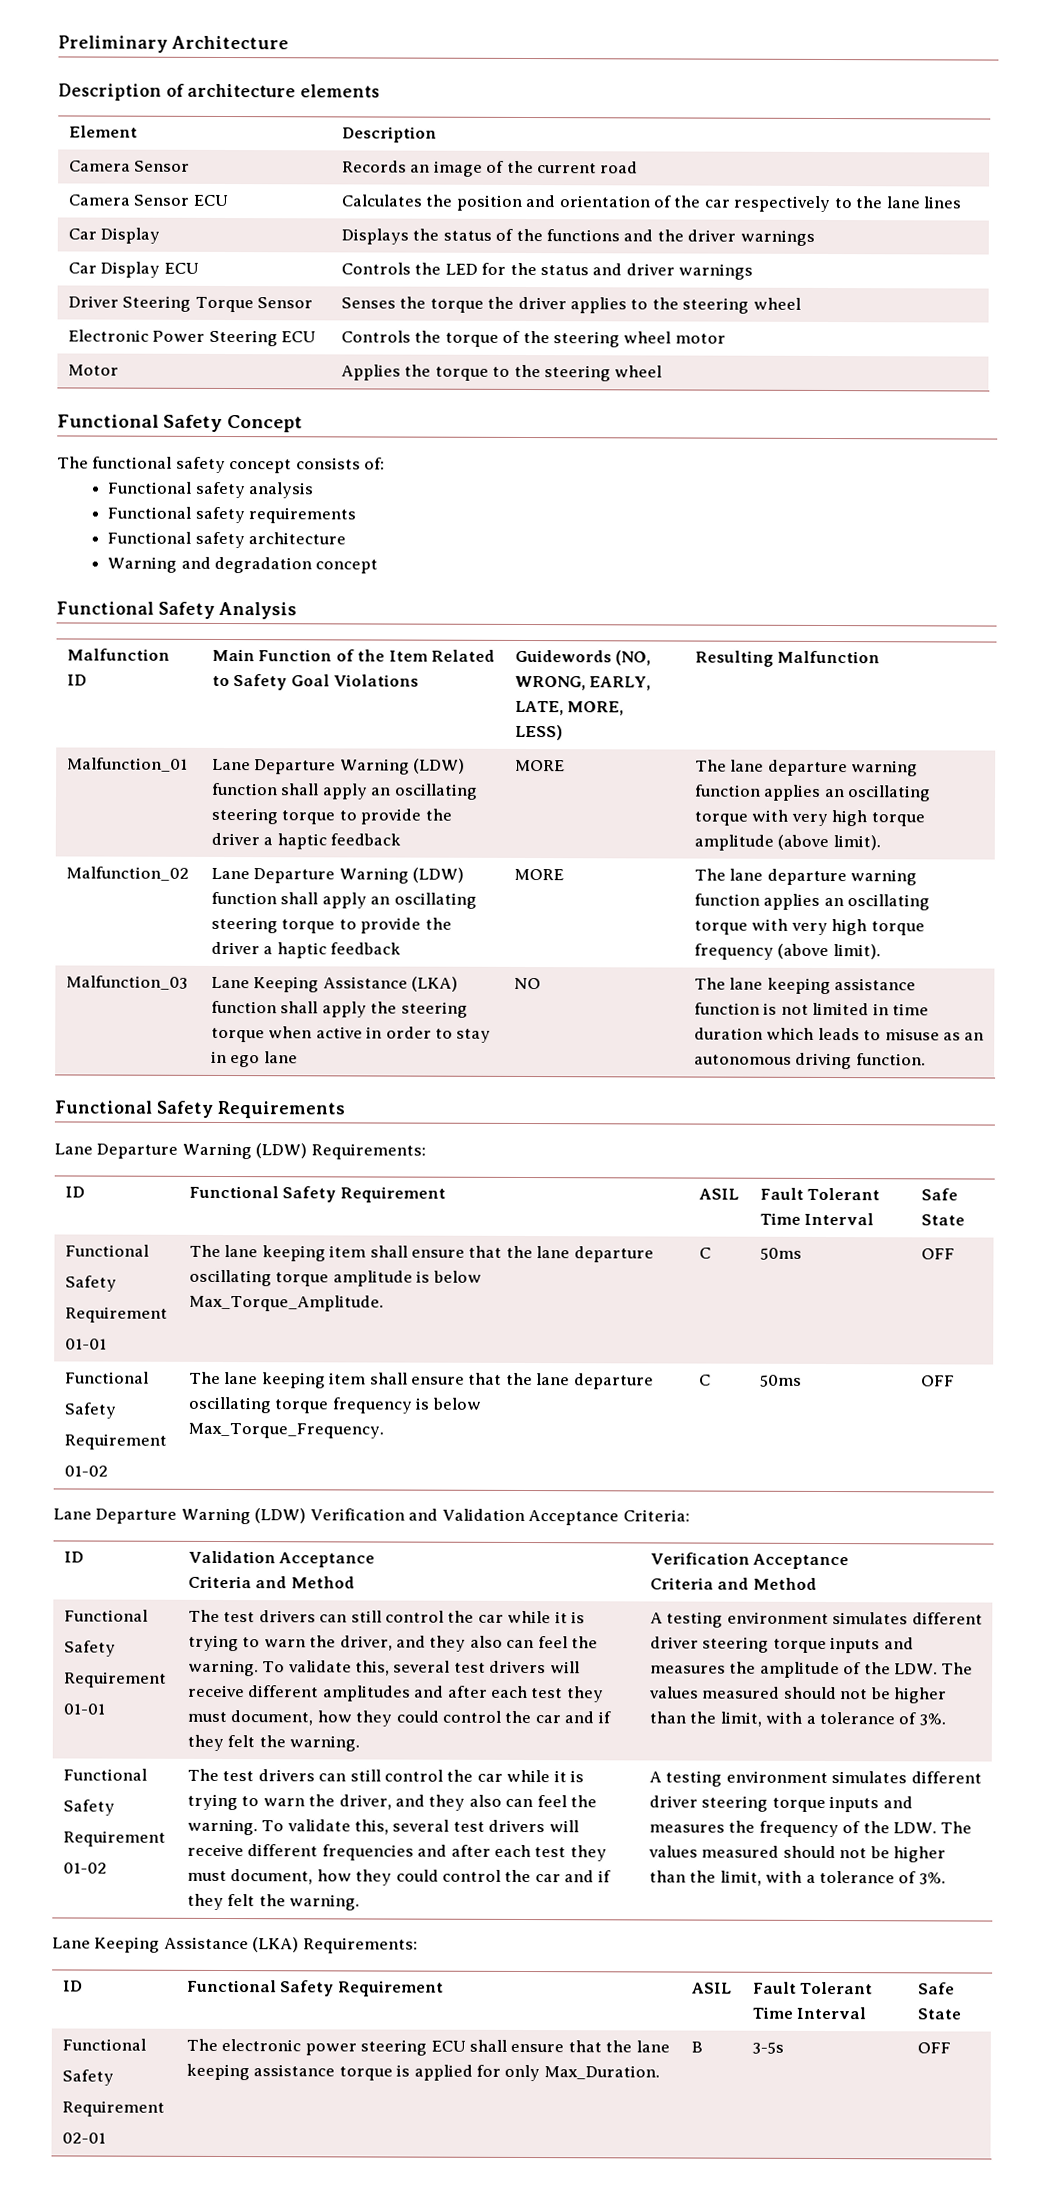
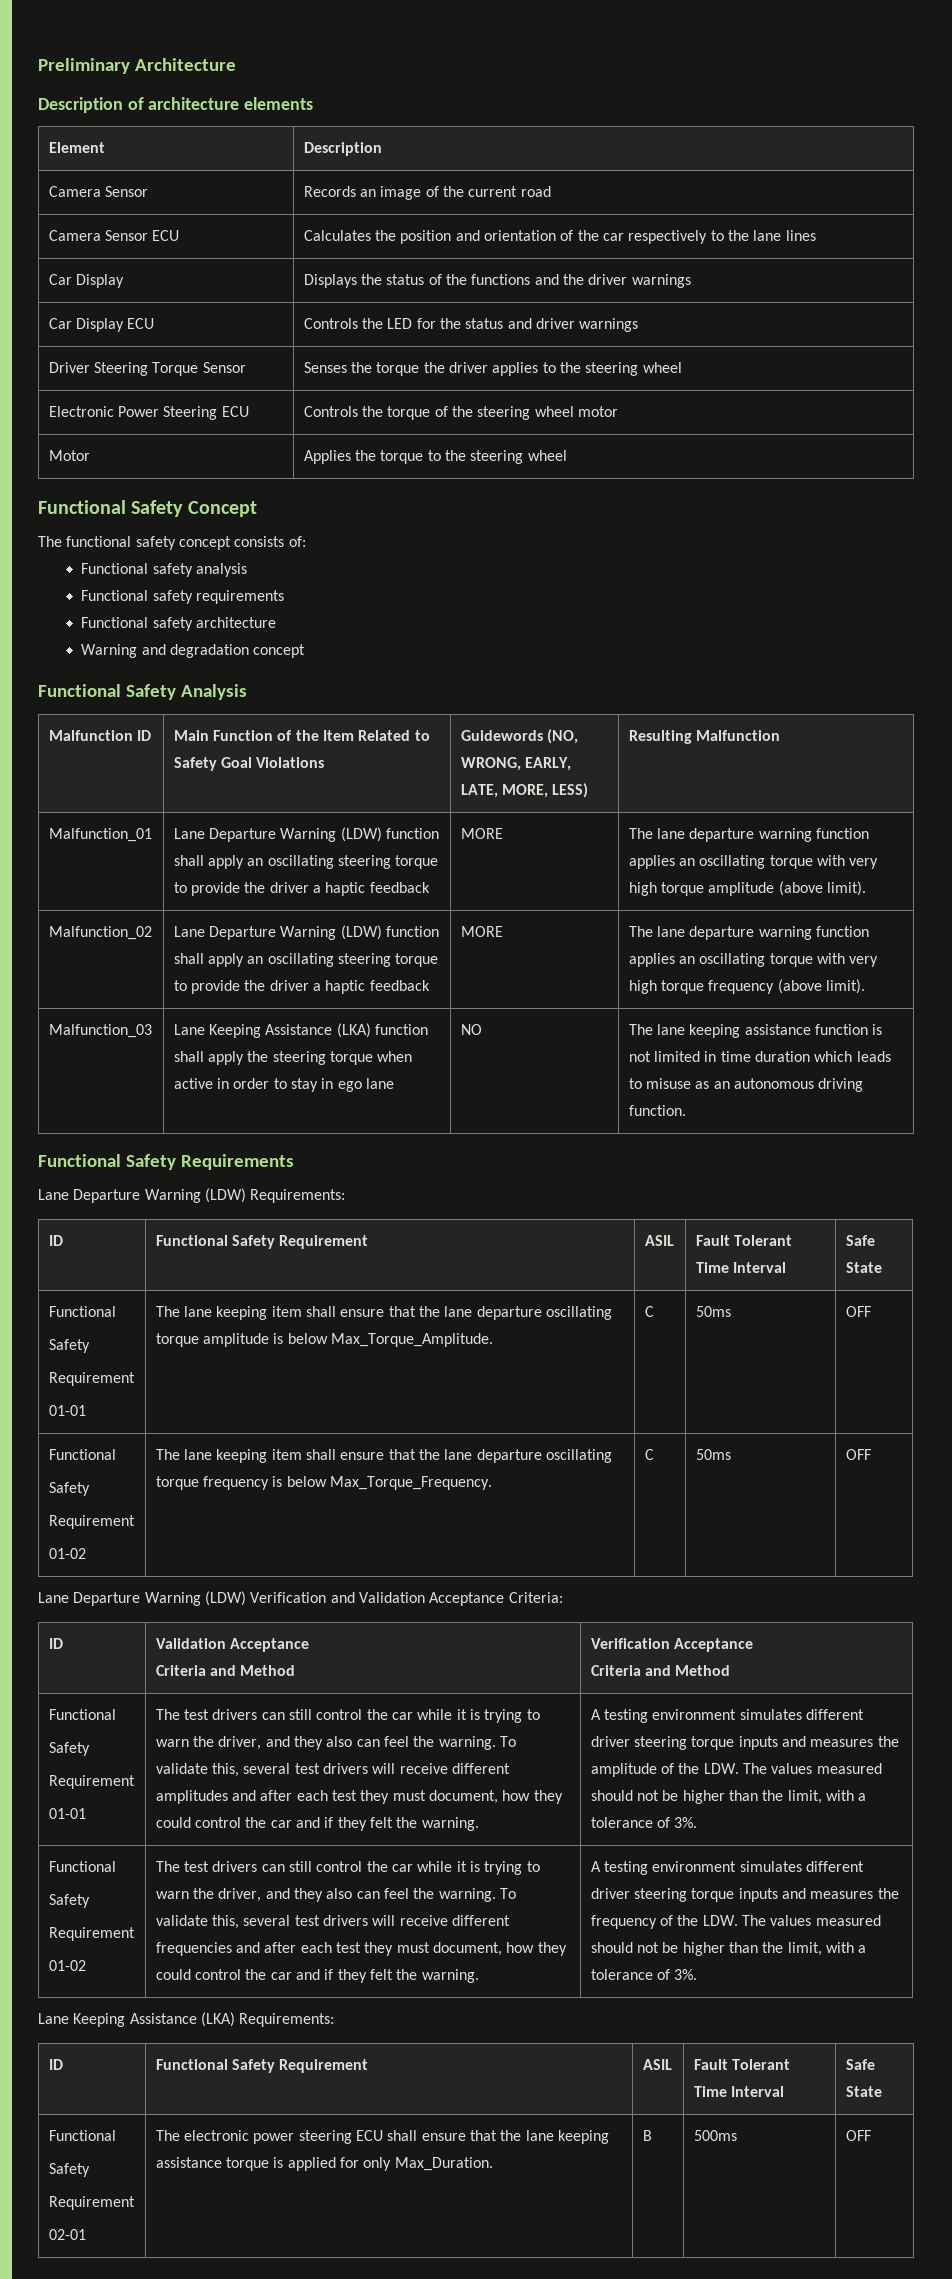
[751,2041,784,2054] 3-5s -> [693,2130,737,2141] 500ms

